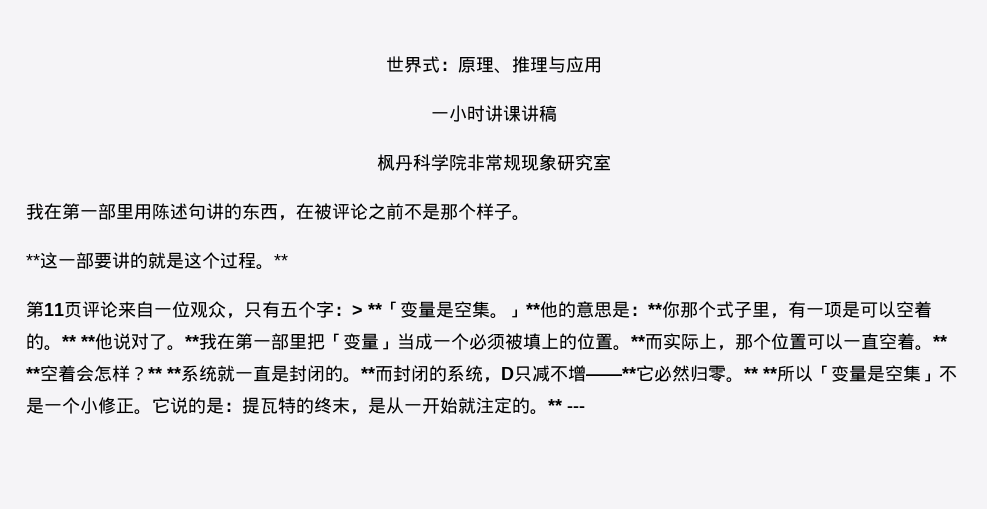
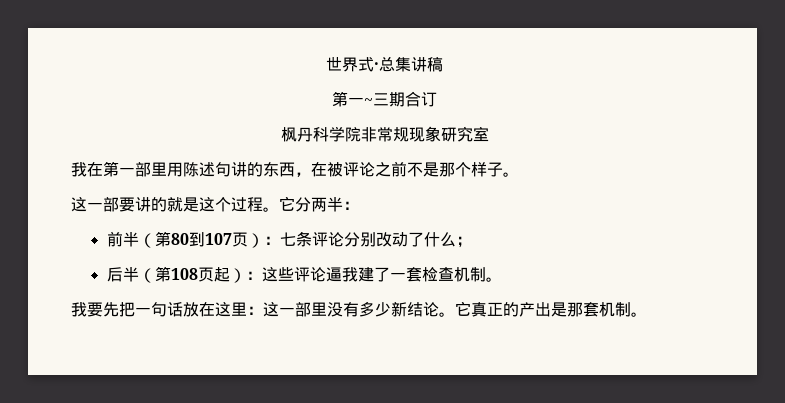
[439,56,602,74] [430,105,557,122] ：原理、推理与应用 // 一小时讲课讲稿 -> [374,57,443,72] [332,91,437,107] ·总集讲稿 // 第一~三期合订
[26,254,40,267] ** -> (519, 174) none
[274,254,288,267] [26,301,932,319] [26,333,947,351] [26,365,957,383] [26,397,585,415] ** // 第11页评论来自一位观众，只有五个字：> **「变量是空集。」**他的意思是：**你那个式子里，有一项是可以空着的。** **他说对了。**我在第一部里把「变量」当成一个必须被填上的位置。**而实际上，那个位置可以一直空着。** **空着会怎样？** **系统就一直是封闭的。**而封闭的系统，D只减不增——**它必然归零。** **所以「变量是空集」不是一个小修正。它说的是：提瓦特的终末，是从一开始就注定的。** --- -> [279,196,359,212] [106,231,472,248] [106,266,502,283] [71,301,647,317] 它分两半： // 前半（第80到107页）：七条评论分别改动了什么； // 后半（第108页起）：这些评论逼我建了一套检查机制。 // 我要先把一句话放在这里：这一部里没有多少新结论。它真正的产出是那套机制。

